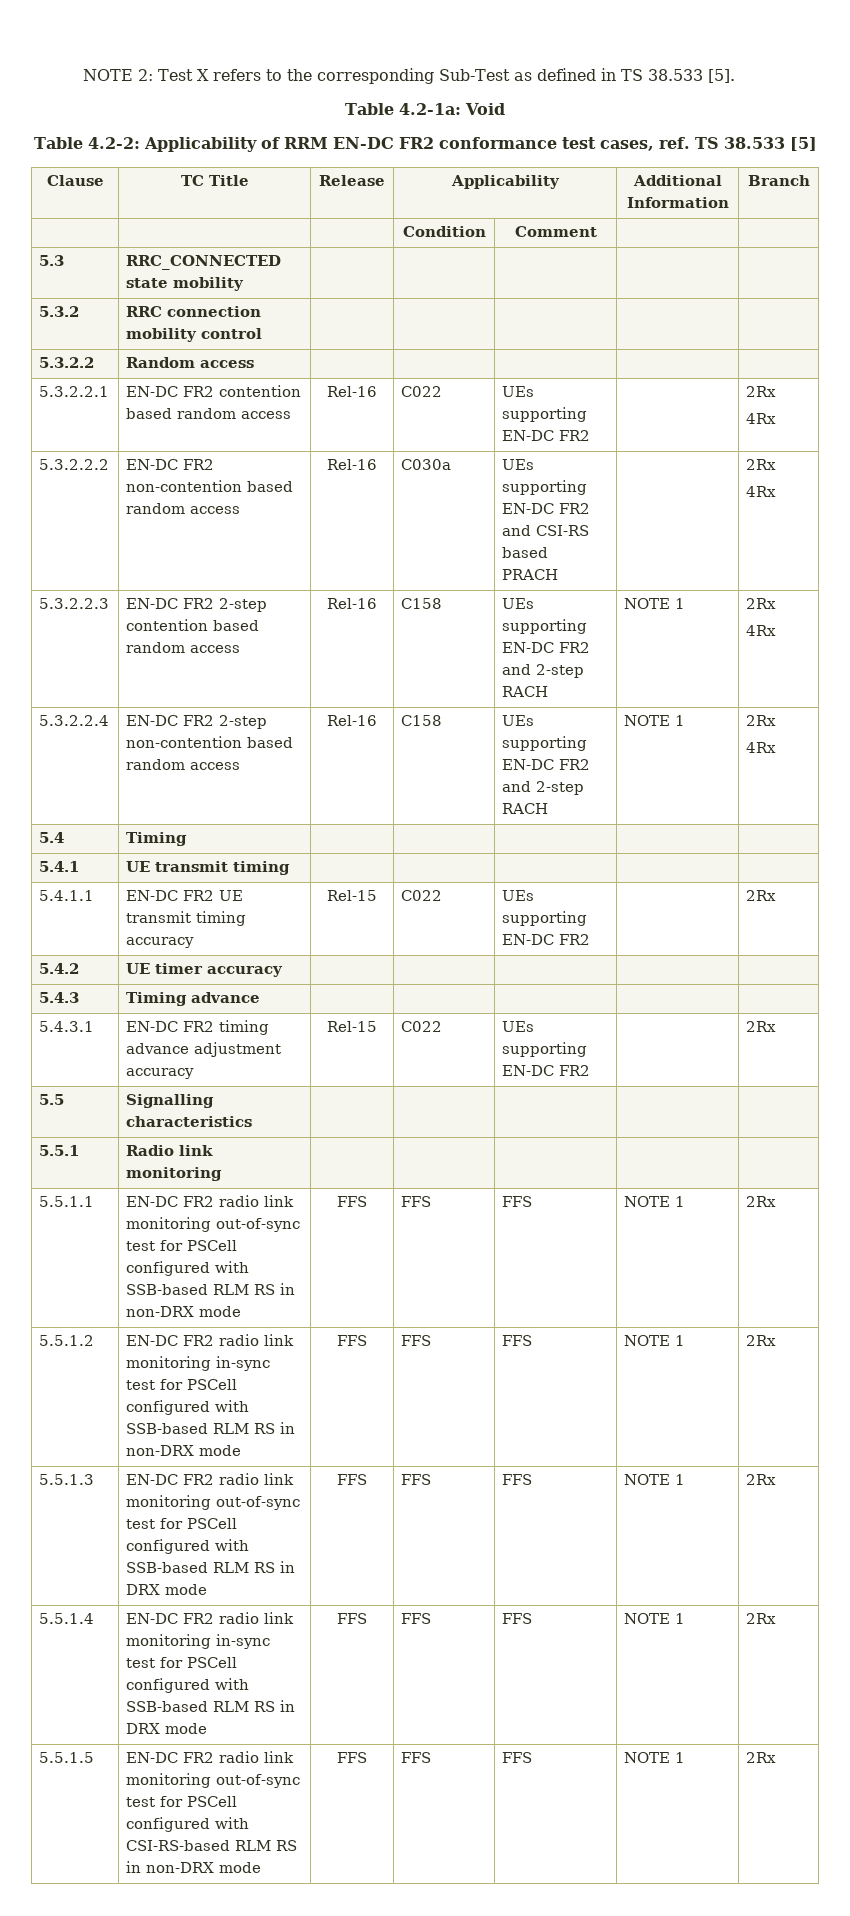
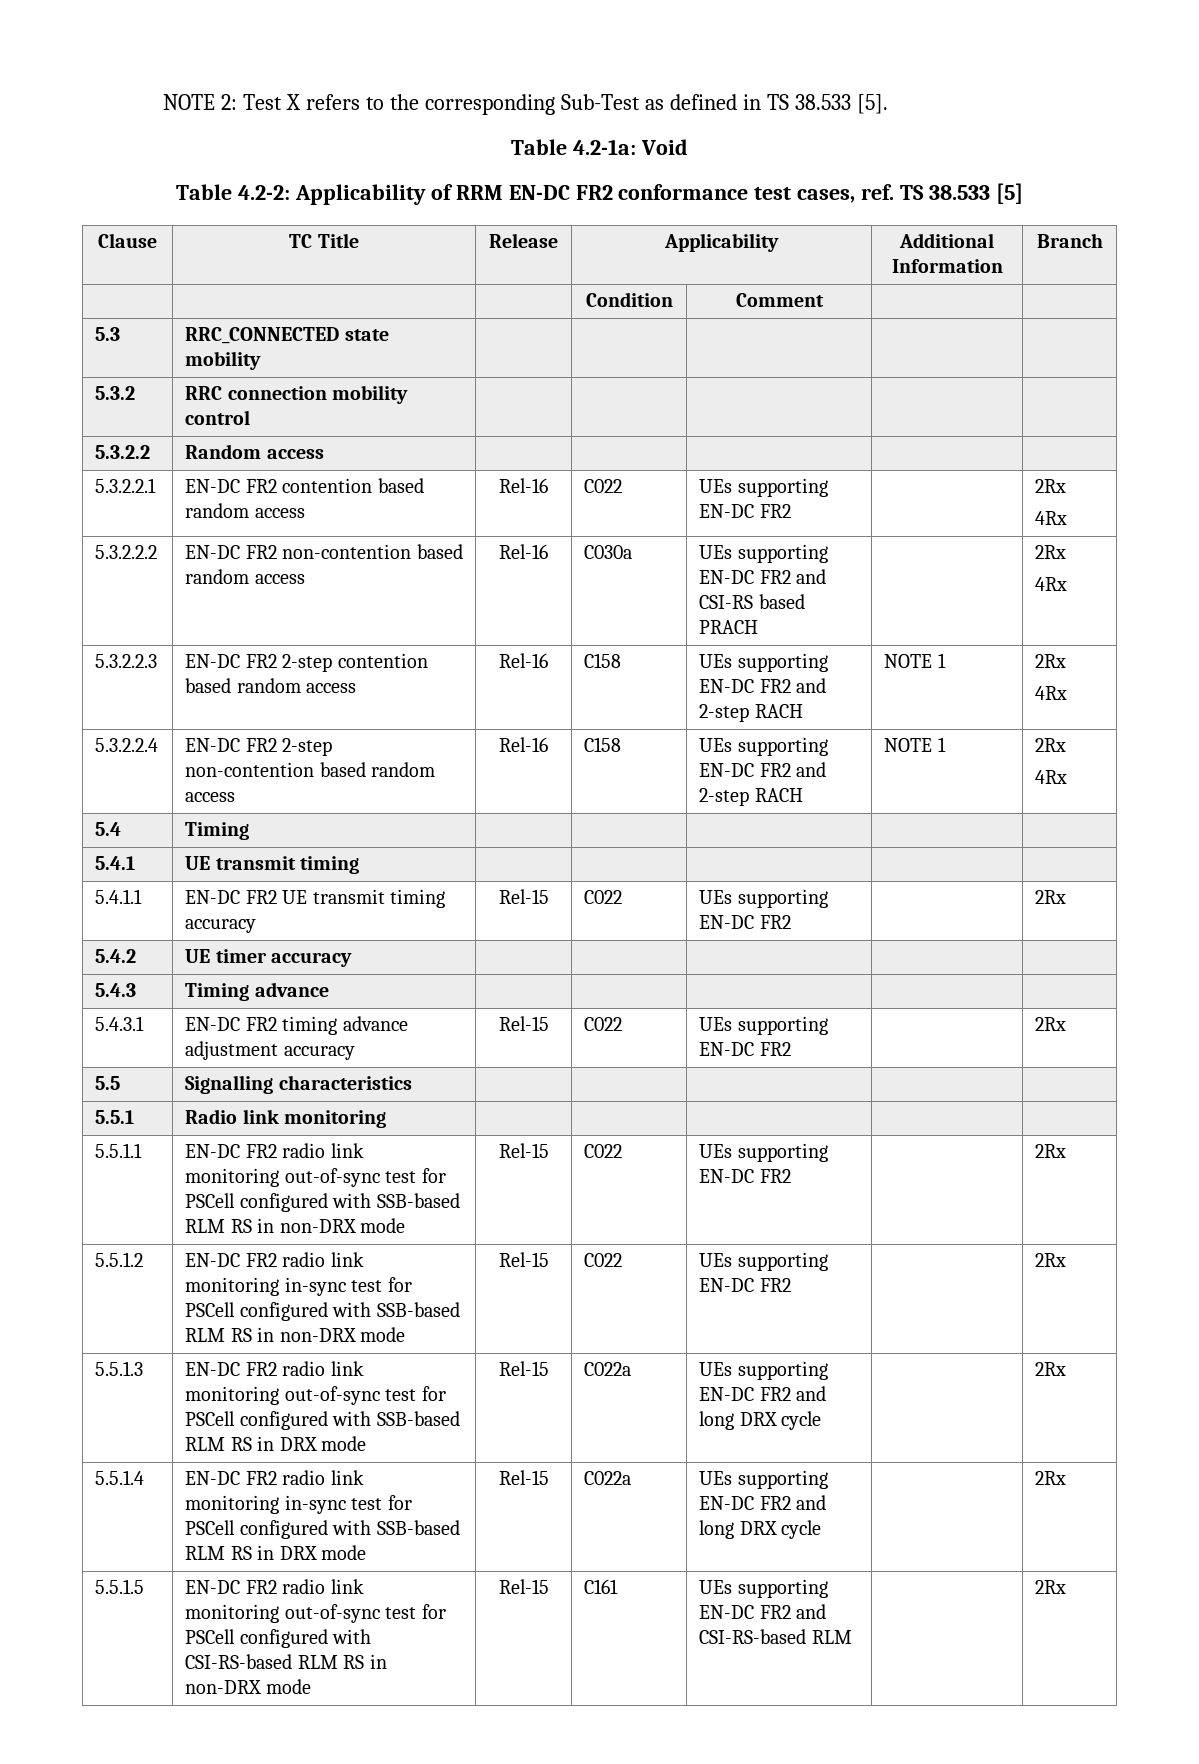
[337,1196,367,1207] [401,1196,432,1207] [502,1196,533,1207] [624,1196,686,1207] FFS | FFS | FFS | NOTE 1 -> [498,1143,549,1158] [584,1144,623,1158] [699,1143,828,1162] [699,1169,791,1183] Rel-15 | C022 | UEs supporting EN-DC FR2 |
[337,1335,367,1346] [401,1335,432,1346] [502,1335,533,1346] [624,1335,686,1346] FFS | FFS | FFS | NOTE 1 -> [498,1252,549,1267] [584,1253,623,1267] [699,1252,828,1271] [699,1278,791,1292] Rel-15 | C022 | UEs supporting EN-DC FR2 |
[337,1474,367,1485] [401,1474,432,1485] [502,1474,533,1485] [624,1474,686,1485] FFS | FFS | FFS | NOTE 1 -> [498,1361,549,1376] [584,1362,632,1376] [699,1361,828,1380] [699,1386,827,1401] [699,1411,822,1430] Rel-15 | C022a | UEs supporting EN-DC FR2 and long DRX cycle |
[337,1613,367,1624] [401,1613,432,1624] [502,1613,533,1624] [624,1613,686,1624] FFS | FFS | FFS | NOTE 1 -> [498,1470,549,1485] [584,1471,632,1485] [699,1470,828,1489] [699,1495,827,1510] [699,1520,822,1539] Rel-15 | C022a | UEs supporting EN-DC FR2 and long DRX cycle |
[337,1752,367,1763] [401,1752,432,1763] [502,1752,533,1763] [624,1752,686,1763] FFS | FFS | FFS | NOTE 1 -> [498,1579,549,1594] [584,1579,619,1594] [699,1579,828,1598] [699,1604,827,1619] [699,1629,852,1644] Rel-15 | C161 | UEs supporting EN-DC FR2 and CSI-RS-based RLM |

